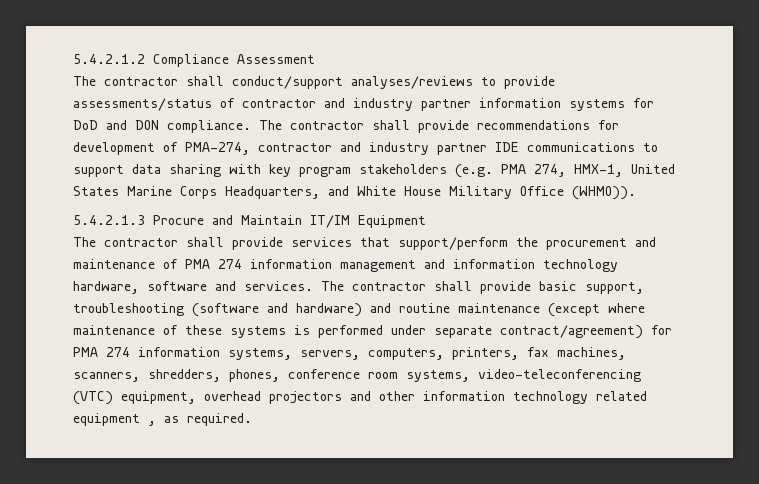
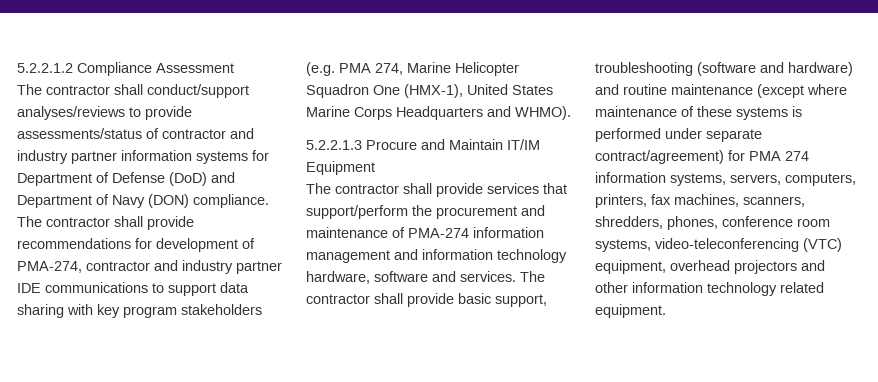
[73,54,145,64] 5.4.2.1.2 -> [17,63,73,73] 5.2.2.1.2
[73,120,159,130] DoD and DON -> [17,172,235,186] [17,194,189,208] Department of Defense (DoD) and Department of Navy (DON)
[574,164,675,177] [73,186,636,200] [73,215,145,225] HMX-1, United States Marine Corps Headquarters, and White House Military Office (WHMO)). // 5.4.2.1.3 -> [407,62,519,76] [306,84,553,98] [306,106,571,120] [306,140,362,150] Marine Helicopter Squadron One (HMX-1), United States Marine Corps Headquarters and WHMO). // 5.2.2.1.3
[185,259,242,269] PMA 274 -> [408,228,469,238] PMA-274
[73,413,252,426] equipment , as required. -> [595,304,666,318] equipment.

